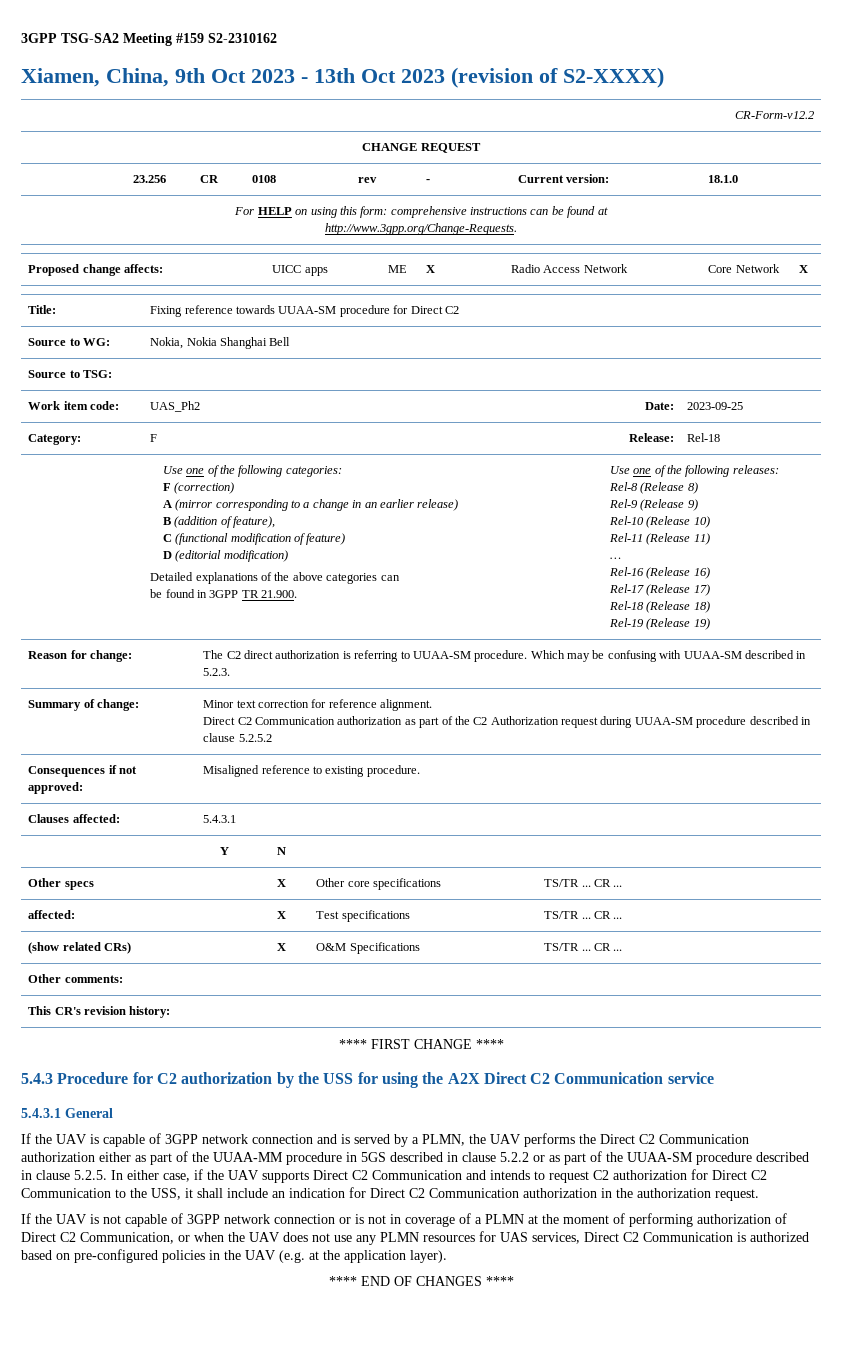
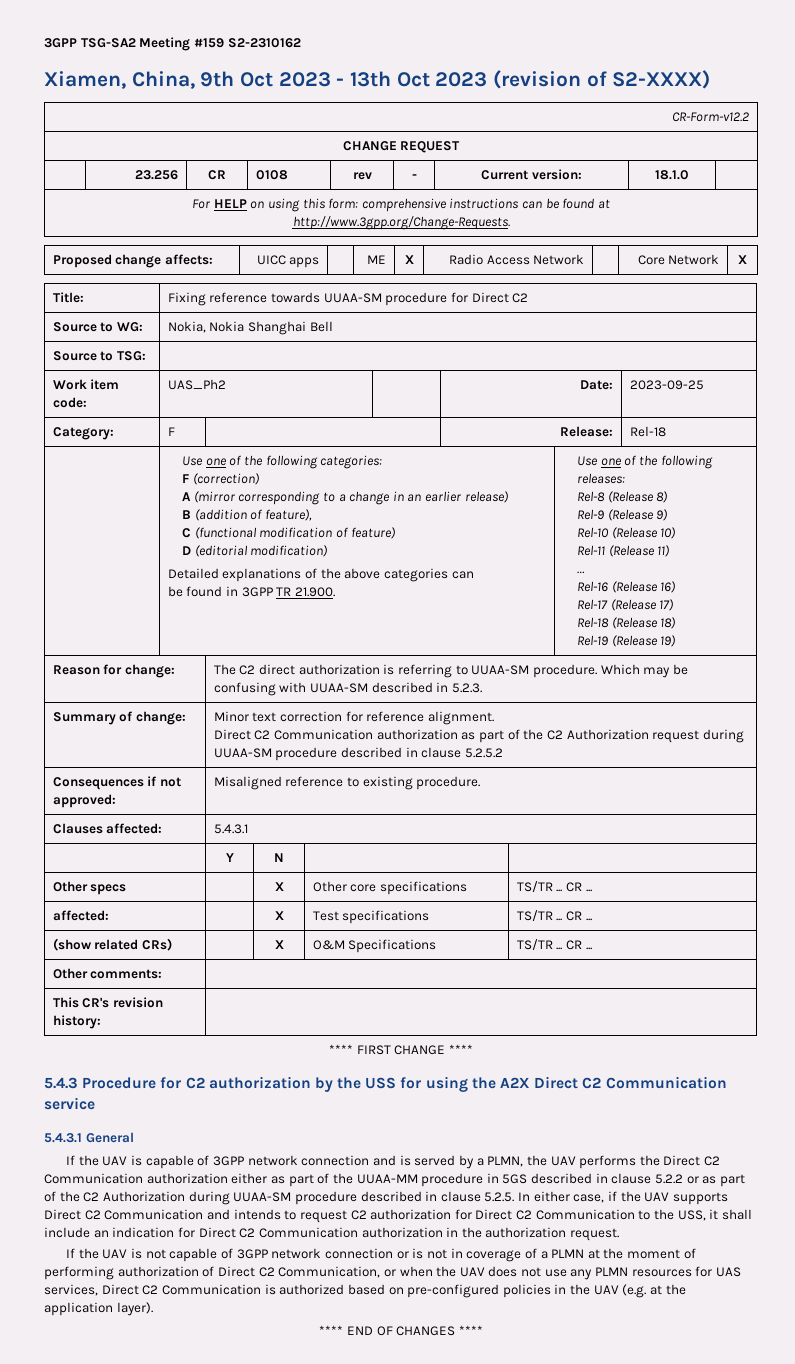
(623, 1157) none -> [83,1191,230,1205] C2 Authorization during

